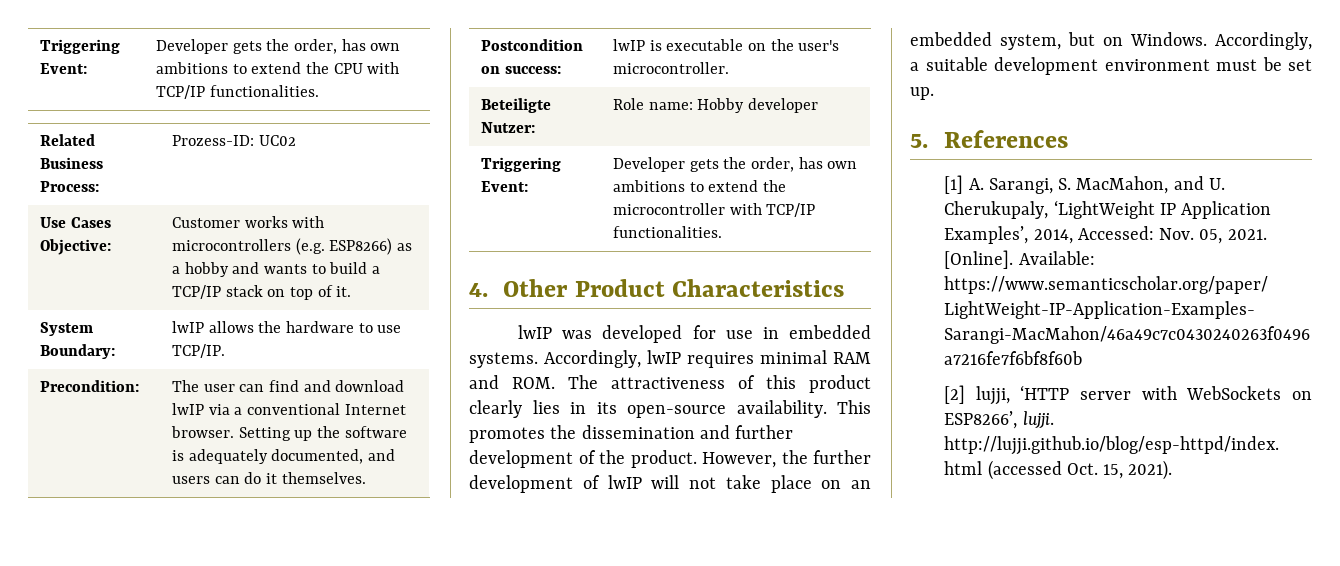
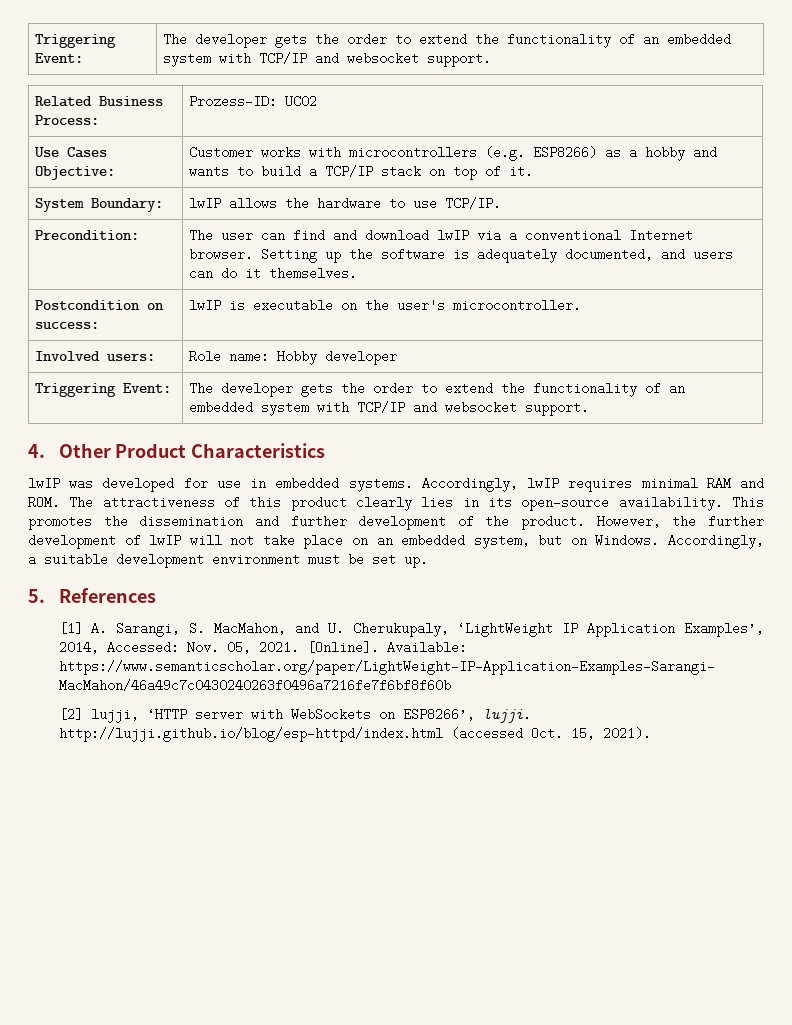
[39,39,120,54] [39,63,87,74] [155,39,401,54] [155,62,400,74] [155,85,319,99] Triggering Event: | Developer gets the order, has own ambitions to extend the CPU with TCP/IP functionalities. -> [34,34,116,48] [34,53,83,63] [162,33,731,48] [162,52,491,67] Triggering Event: | The developer gets the order to extend the functionality of an embedded system with TCP/IP and websocket support.
[480,98,551,113] [480,122,535,133] Beteiligte Nutzer: -> [34,351,155,361] Involved users:
[612,157,858,172] [612,180,786,192] [612,203,816,217] [612,226,722,238] Developer gets the order, has own ambitions to extend the microcontroller with TCP/IP functionalities. -> [188,382,685,397] [188,401,589,416] The developer gets the order to extend the functionality of an embedded system with TCP/IP and websocket support.

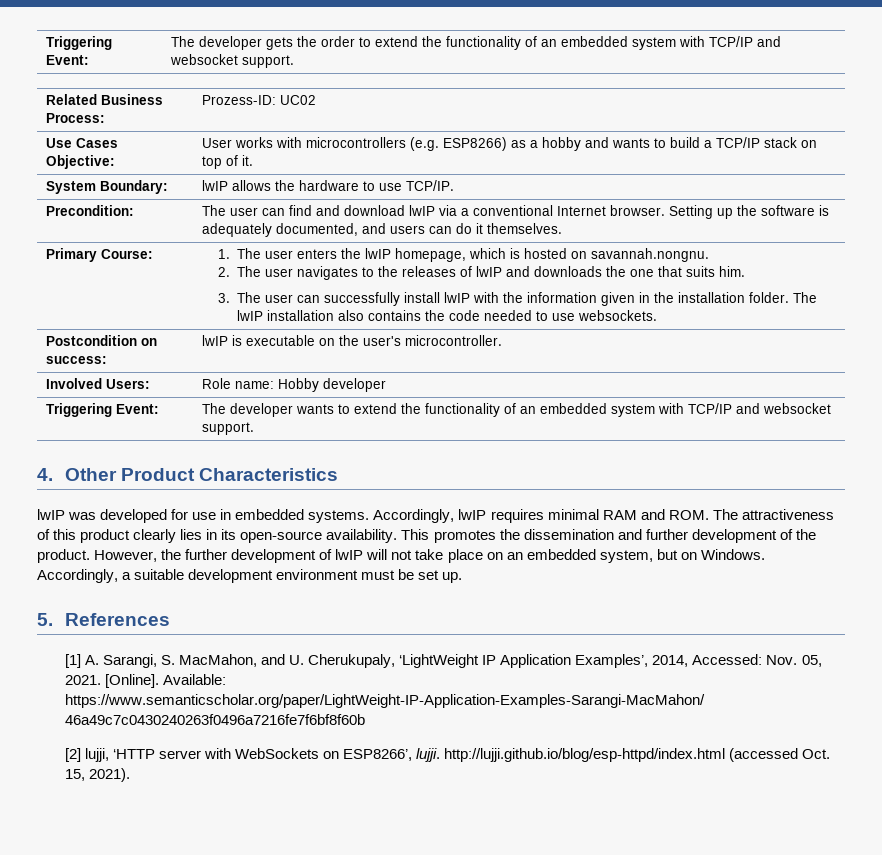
[188,146,253,159] Customer -> [201,138,232,148] User
(357, 273) none -> [45,248,153,262] [218,248,710,262] [218,266,746,280] [218,292,818,306] [237,310,658,321] // Primary Course: | 1. The user enters the lwIP homepage, which is hosted on savannah.nongnu. // 2. The user navigates to the releases of lwIP and downloads the one that suits him. // 3. The user can successfully install lwIP with the information given in the installation folder. The lwIP installation also contains the code needed to use websockets.
[106,353,155,361] users: -> [105,379,150,389] Users:
[300,382,413,397] gets the order -> [295,404,334,414] wants

